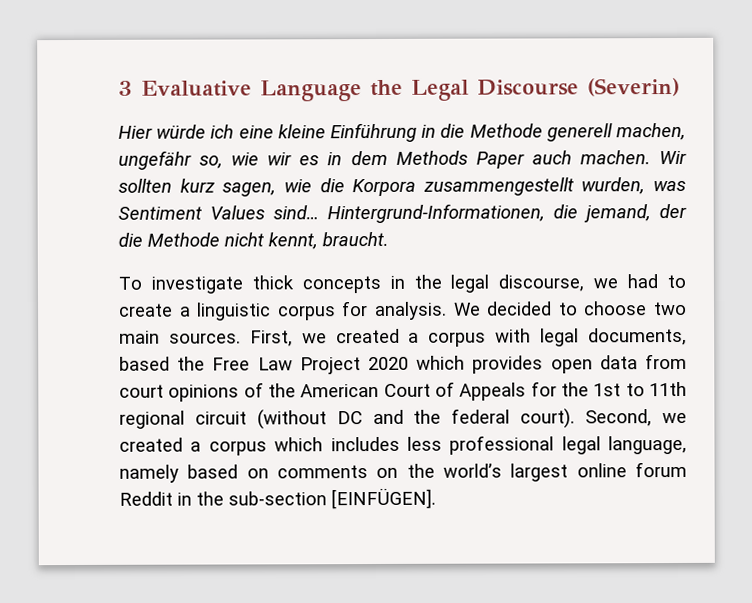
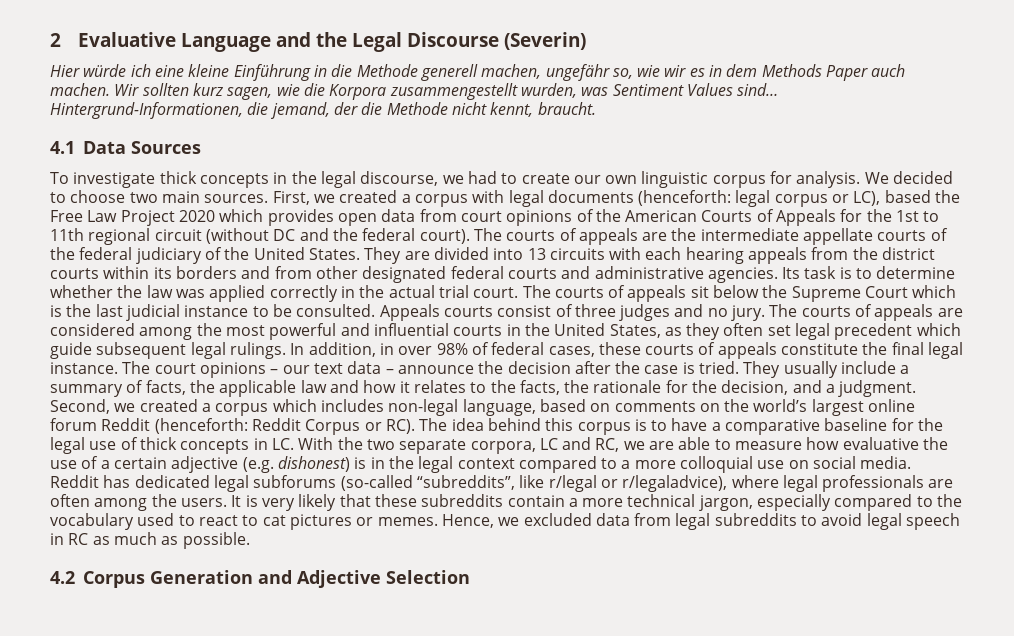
[118,80,132,96] 3 -> [50,33,61,47] 2
(362, 91) none -> [276,32,312,47] and
(389, 239) none -> [50,141,201,154] // 4.1 Data Sources
[179,306,191,317] a -> [573,175,638,184] our own
[588,327,688,346] documents, -> [547,190,881,207] documents (henceforth: legal corpus or LC),
[383,383,431,397] Court -> [701,210,753,222] Courts
(576, 418) none -> [473,228,948,245] [50,247,936,264] [50,266,956,283] [50,285,957,302] [50,304,963,321] [50,323,961,340] [50,342,964,359] [50,361,910,378] [50,380,917,397] The courts of appeals are the intermediate appellate courts of the federal judiciary of the United States. They are divided into 13 circuits with each hearing appeals from the district courts within its borders and from other designated federal courts and administrative agencies. Its task is to determine whether the law was applied correctly in the actual trial court. The courts of appeals sit below the Supreme Court which is the last judicial instance to be consulted. Appeals courts consist of three judges and no jury. The courts of appeals are considered among the most powerful and influential courts in the United States, as they often set legal precedent which guide subsequent legal rulings. In addition, in over 98% of federal cases, these courts of appeals constitute the final legal instance. The court opinions – our text data – announce the decision after the case is tried. They usually include a summary of facts, the applicable law and how it relates to the facts, the rationale for the decision, and a judgment.
[406,435,687,455] [119,464,179,483] less professional legal language, namely -> [388,399,536,416] non-legal language,
[177,487,436,510] in the sub-section [EINFÜGEN]. -> [154,418,944,435] [50,437,949,454] [50,456,912,473] [50,475,954,492] [50,494,963,511] [50,513,961,530] [50,532,250,549] [50,570,470,588] (henceforth: Reddit Corpus or RC). The idea behind this corpus is to have a comparative baseline for the legal use of thick concepts in LC. With the two separate corpora, LC and RC, we are able to measure how evaluative the use of a certain adjective (e.g. dishonest) is in the legal context compared to a more colloquial use on social media. Reddit has dedicated legal subforums (so-called “subreddits”, like r/legal or r/legaladvice), where legal professionals are often among the users. It is very likely that these subreddits contain a more technical jargon, especially compared to the vocabulary used to react to cat pictures or memes. Hence, we excluded data from legal subreddits to avoid legal speech in RC as much as possible. // 4.2 Corpus Generation and Adjective Selection

